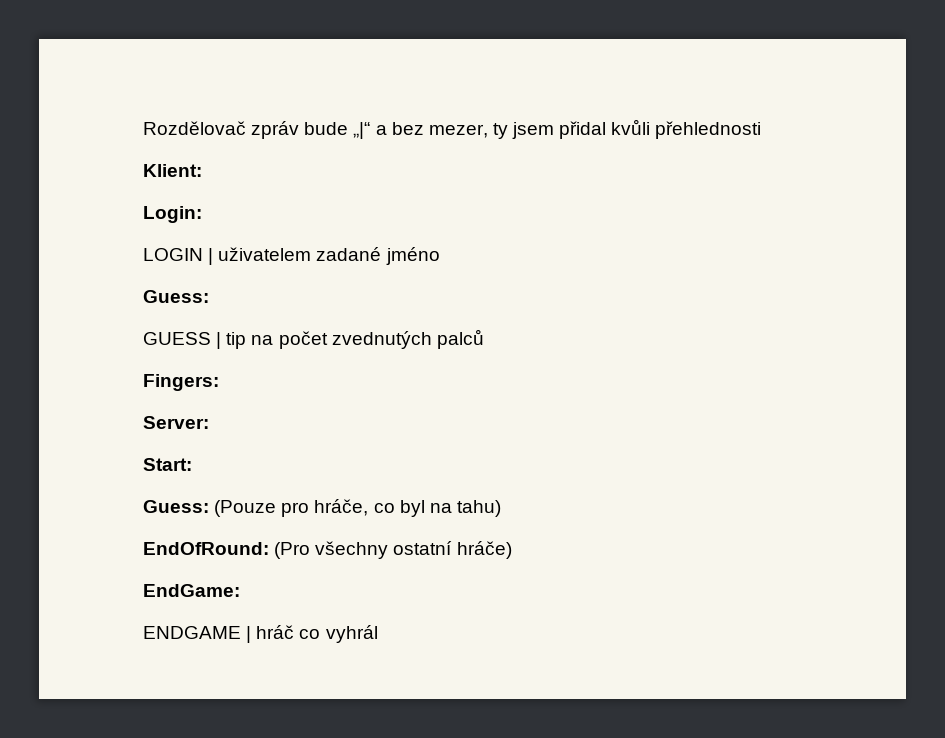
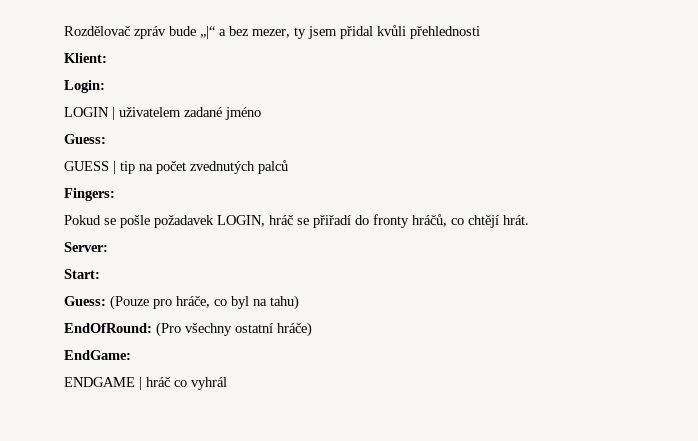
(219, 382) none -> [64,214,529,228] // Pokud se pošle požadavek LOGIN, hráč se přiřadí do fronty hráčů, co chtějí hrát.

